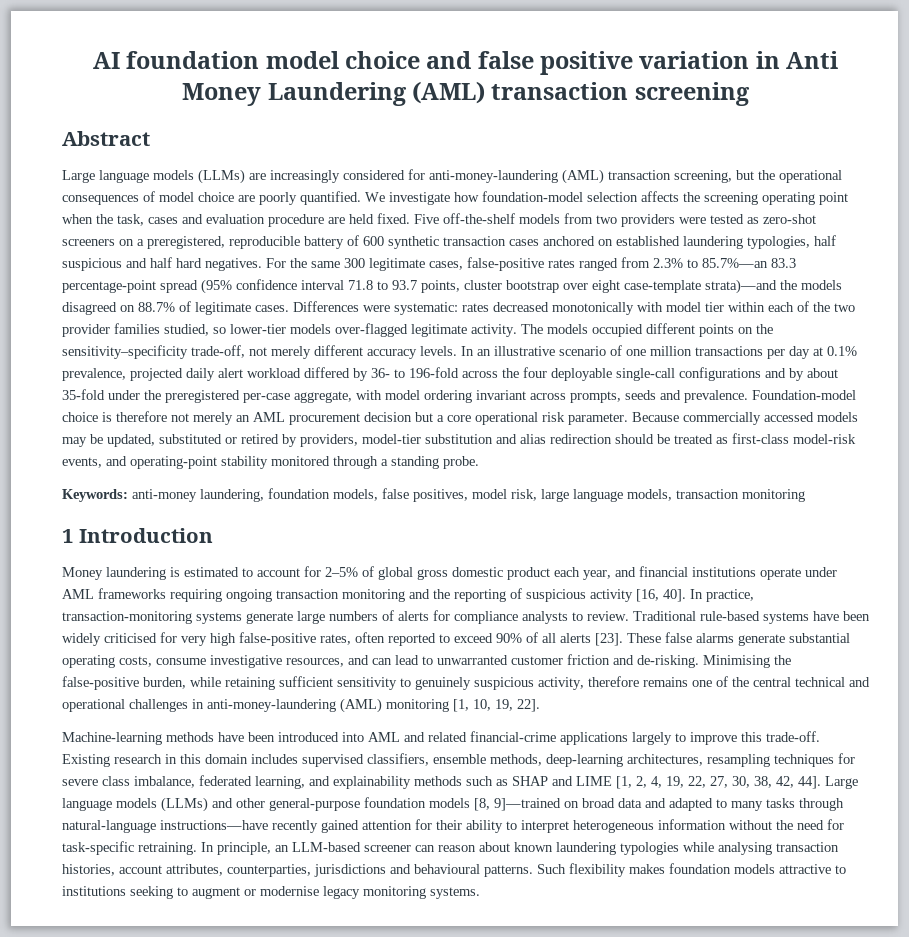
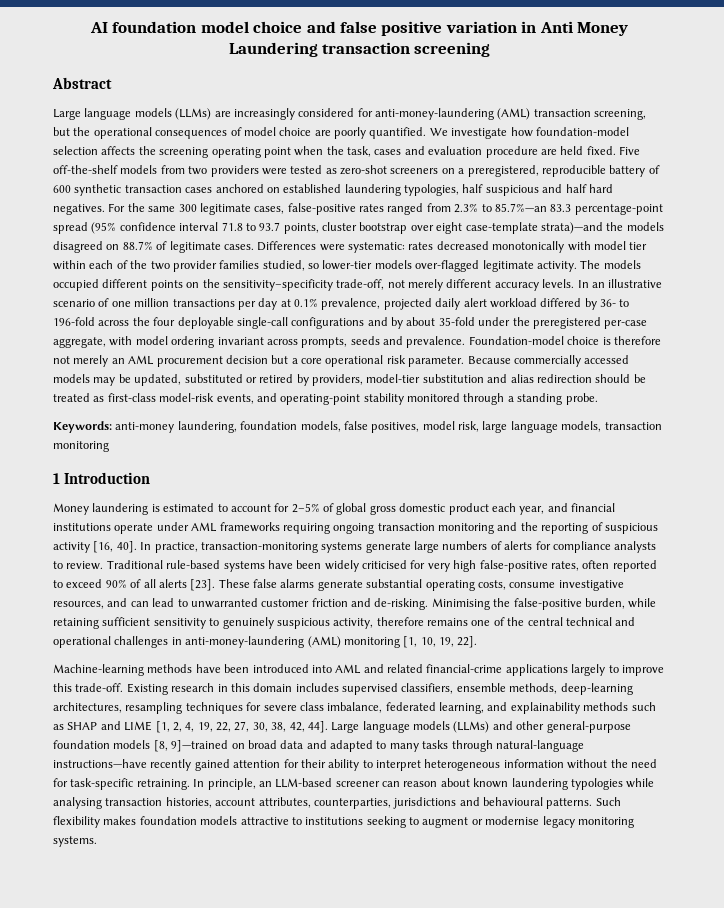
[412,81,485,104] (AML) -> (318, 49) none

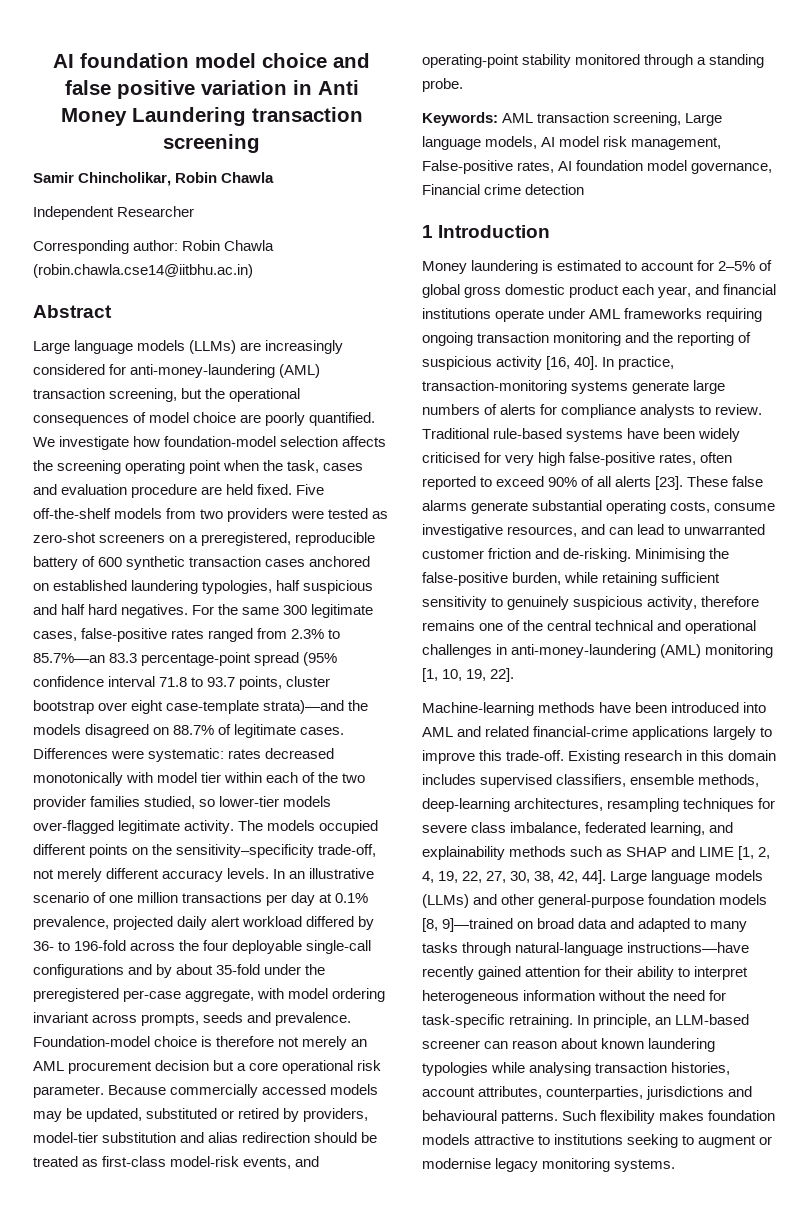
(491, 49) none -> [33,172,275,186] [33,206,195,220] [33,240,275,254] [33,264,253,278] // Samir Chincholikar, Robin Chawla // Independent Researcher // Corresponding author: Robin Chawla (robin.chawla.cse14@iitbhu.ac.in)
[115,421,662,433] [53,441,109,452] anti-money laundering, foundation models, false positives, model risk, large language models, transaction monitoring -> [502,112,723,126] [422,136,722,150] [422,160,773,174] [422,184,585,195] AML transaction screening, Large language models, AI model risk management, False-positive rates, AI foundation model governance, Financial crime detection

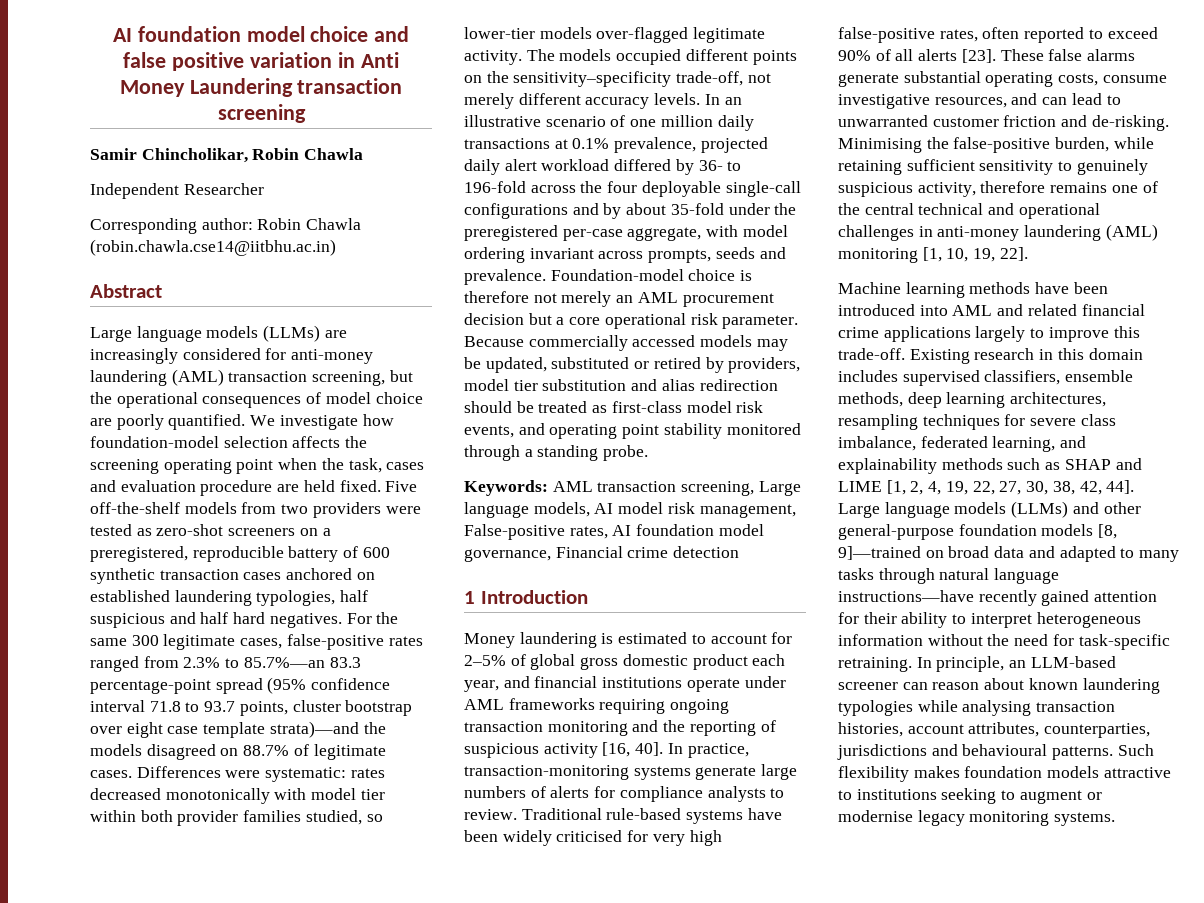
[130,364,276,378] anti-money-laundering -> [291,349,374,364] [90,370,167,386] anti-money laundering
[166,700,260,714] case-template -> [167,722,266,738] case template
[266,772,366,783] each of the two -> [140,810,173,822] both
[182,892,316,906] transactions per day -> [717,115,754,131] [464,138,550,149] daily transactions
[33,1132,98,1143] model-tier -> [464,379,538,391] model tier
[170,1156,320,1169] [422,54,519,68] model-risk events, and operating-point -> [686,401,764,413] [464,423,660,439] model risk events, and operating point
[511,644,657,658] anti-money-laundering -> [937,225,1102,241] anti-money laundering
[422,702,534,716] Machine-learning -> [838,282,965,298] Machine learning
[533,726,629,737] financial-crime -> [1081,304,1145,316] [838,327,879,338] financial crime
[422,798,510,812] deep-learning -> [907,392,1006,408] deep learning
[515,942,624,956] natural-language -> [939,568,1060,584] natural language

